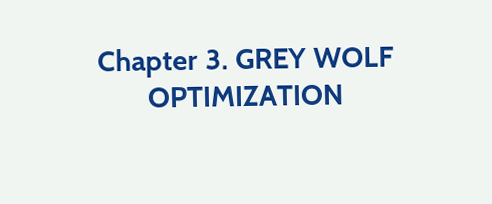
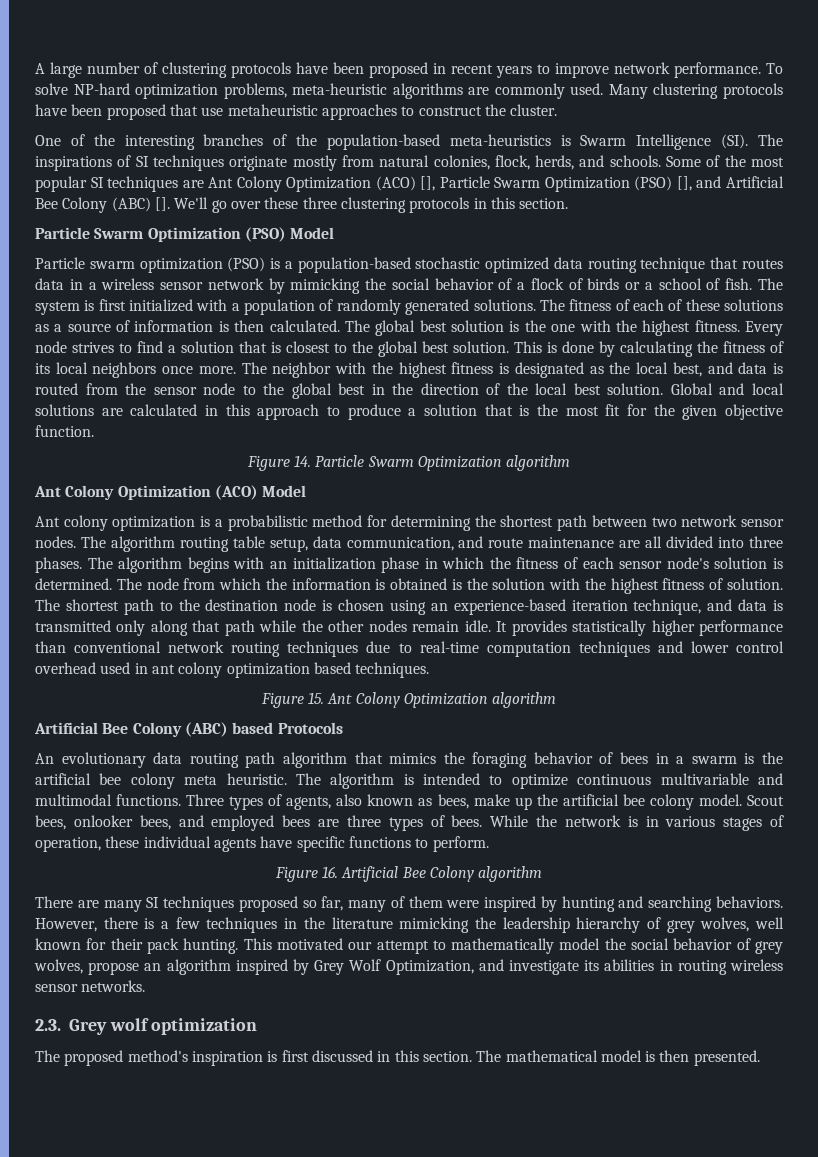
[96,46,395,79] [147,84,346,108] Chapter 3. GREY WOLF OPTIMIZATION -> [35,62,783,78] [35,83,783,99] [35,104,558,120] [35,134,783,150] [35,155,784,171] [35,176,784,192] [35,197,569,213] [35,227,335,242] [35,257,783,273] [35,278,784,294] [35,299,784,315] [35,320,783,336] [35,341,784,357] [35,362,783,378] [35,383,784,399] [35,404,783,420] [35,425,94,437] [246,455,571,471] [34,485,307,500] [35,515,785,531] [35,536,784,552] [35,557,784,573] [35,578,783,594] [35,599,783,615] [35,620,784,636] [35,641,785,657] [35,662,430,678] [260,692,557,708] [34,722,343,737] [35,752,784,768] [35,773,783,789] [35,794,784,810] [35,815,785,831] [35,836,489,852] [274,866,543,882] [35,896,783,912] [35,917,784,933] [35,938,783,954] [34,959,784,975] [35,980,146,992] [35,1018,258,1035] [35,1050,760,1066] A large number of clustering protocols have been proposed in recent years to improve network performance. To solve NP-hard optimization problems, meta-heuristic algorithms are commonly used. Many clustering protocols have been proposed that use metaheuristic approaches to construct the cluster. // One of the interesting branches of the population-based meta-heuristics is Swarm Intelligence (SI). The inspirations of SI techniques originate mostly from natural colonies, flock, herds, and schools. Some of the most popular SI techniques are Ant Colony Optimization (ACO) [], Particle Swarm Optimization (PSO) [], and Artificial Bee Colony (ABC) []. We'll go over these three clustering protocols in this section. // Particle Swarm Optimization (PSO) Model // Particle swarm optimization (PSO) is a population-based stochastic optimized data routing technique that routes data in a wireless sensor network by mimicking the social behavior of a flock of birds or a school of fish. The system is first initialized with a population of randomly generated solutions. The fitness of each of these solutions as a source of information is then calculated. The global best solution is the one with the highest fitness. Every node strives to find a solution that is closest to the global best solution. This is done by calculating the fitness of its local neighbors once more. The neighbor with the highest fitness is designated as the local best, and data is routed from the sensor node to the global best in the direction of the local best solution. Global and local solutions are calculated in this approach to produce a solution that is the most fit for the given objective function. // Figure 14. Particle Swarm Optimization algorithm // Ant Colony Optimization (ACO) Model // Ant colony optimization is a probabilistic method for determining the shortest path between two network sensor nodes. The algorithm routing table setup, data communication, and route maintenance are all divided into three phases. The algorithm begins with an initialization phase in which the fitness of each sensor node's solution is determined. The node from which the information is obtained is the solution with the highest fitness of solution. The shortest path to the destination node is chosen using an experience-based iteration technique, and data is transmitted only along that path while the other nodes remain idle. It provides statistically higher performance than conventional network routing techniques due to real-time computation techniques and lower control overhead used in ant colony optimization based techniques. // Figure 15. Ant Colony Optimization algorithm // Artificial Bee Colony (ABC) based Protocols // An evolutionary data routing path algorithm that mimics the foraging behavior of bees in a swarm is the artificial bee colony meta heuristic. The algorithm is intended to optimize continuous multivariable and multimodal functions. Three types of agents, also known as bees, make up the artificial bee colony model. Scout bees, onlooker bees, and employed bees are three types of bees. While the network is in various stages of operation, these individual agents have specific functions to perform. // Figure 16. Artificial Bee Colony algorithm // There are many SI techniques proposed so far, many of them were inspired by hunting and searching behaviors. However, there is a few techniques in the literature mimicking the leadership hierarchy of grey wolves, well known for their pack hunting. This motivated our attempt to mathematically model the social behavior of grey wolves, propose an algorithm inspired by Grey Wolf Optimization, and investigate its abilities in routing wireless sensor networks. // 2.3. Grey wolf optimization // The proposed method's inspiration is first discussed in this section. The mathematical model is then presented.

